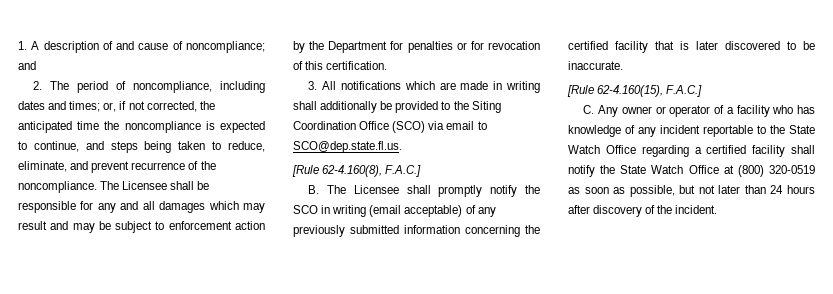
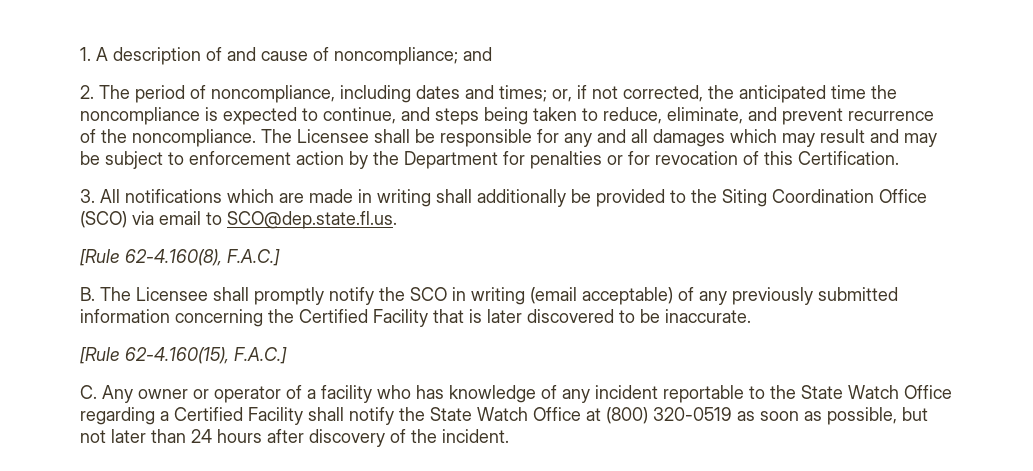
[326,61,388,70] certification. -> [798,151,899,165] Certification.
[568,41,648,53] certified facility -> [299,309,428,327] Certified Facility
[706,145,786,157] certified facility -> [174,407,303,425] Certified Facility

